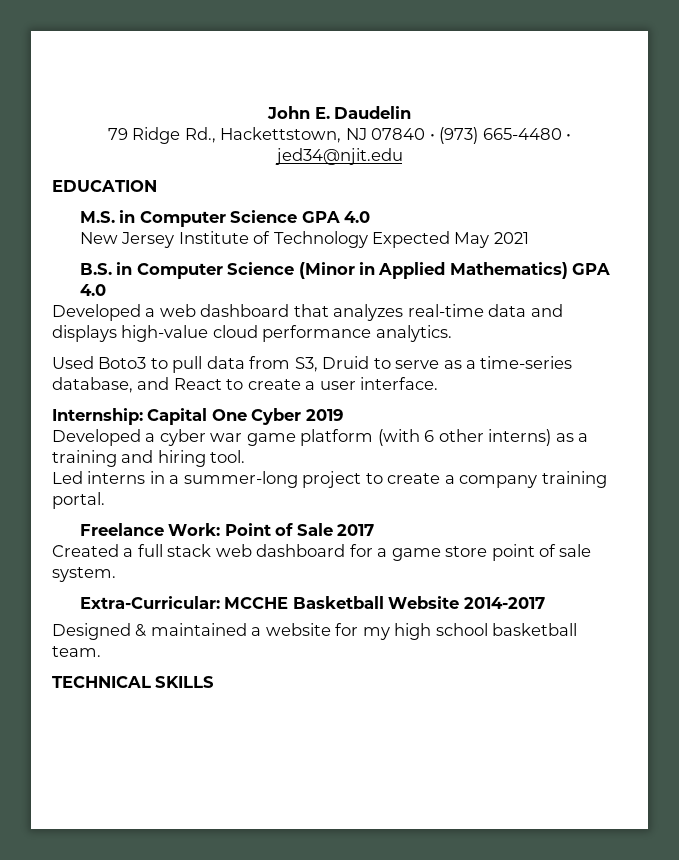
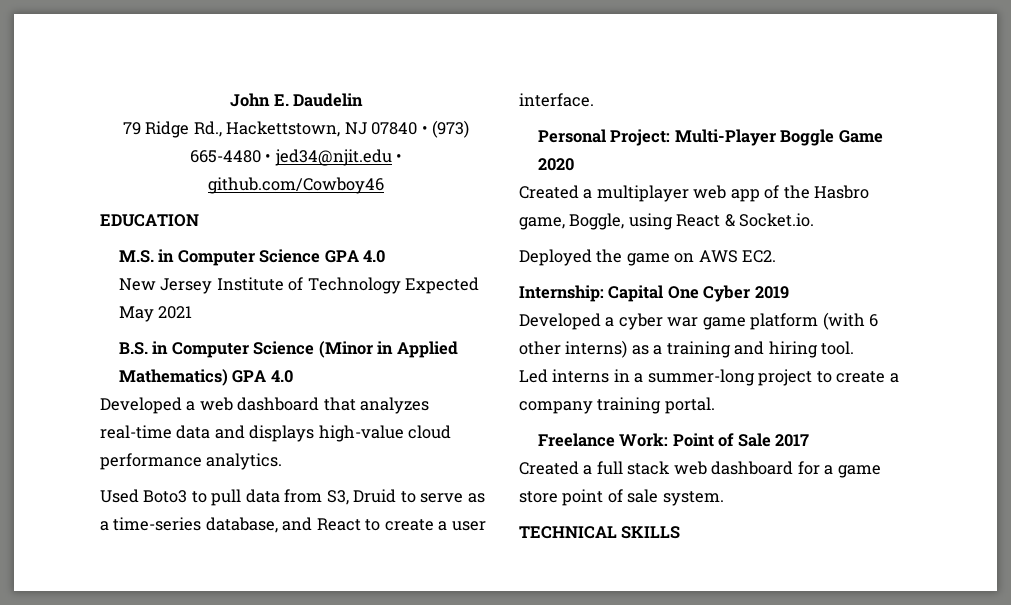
(403, 156) none -> [396,154,403,162] [208,177,384,194] • github.com/Cowboy46
(439, 383) none -> [537,129,883,146] [537,158,574,171] [519,185,870,202] [519,213,815,230] [519,249,777,266] // Personal Project: Multi-Player Boggle Game 2020 // Created a multiplayer web app of the Hasbro game, Boggle, using React & Socket.io. // Deployed the game on AWS EC2.
[79,596,545,609] [52,623,578,640] [52,646,101,657] // Extra-Curricular: MCCHE Basketball Website 2014-2017 // Designed & maintained a website for my high school basketball team. -> (724, 498) none

